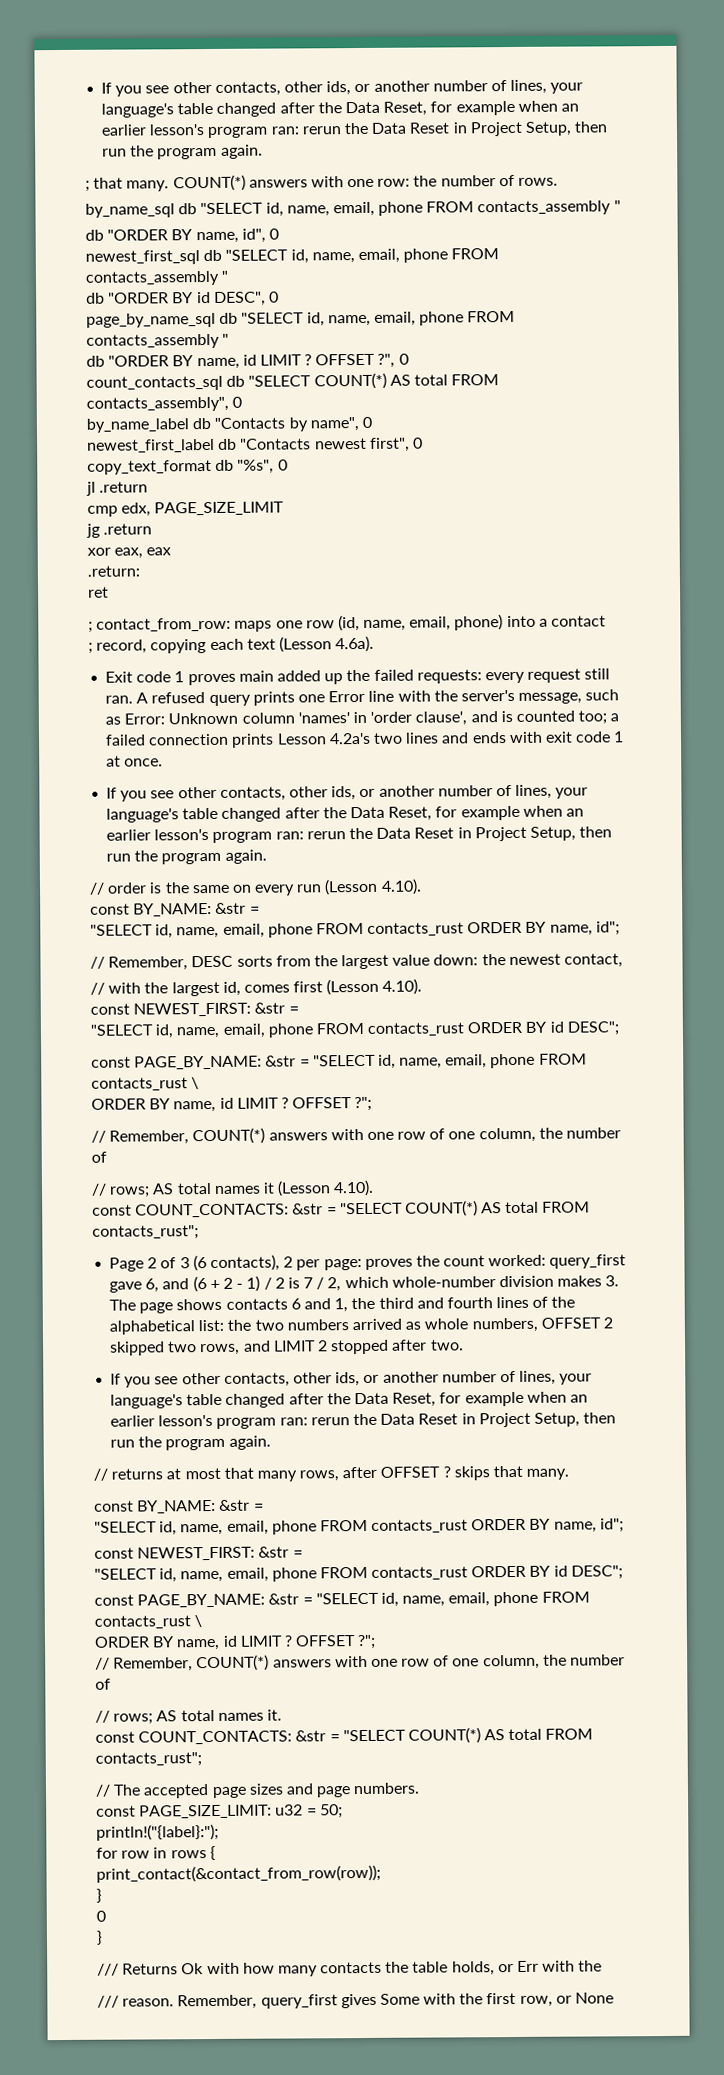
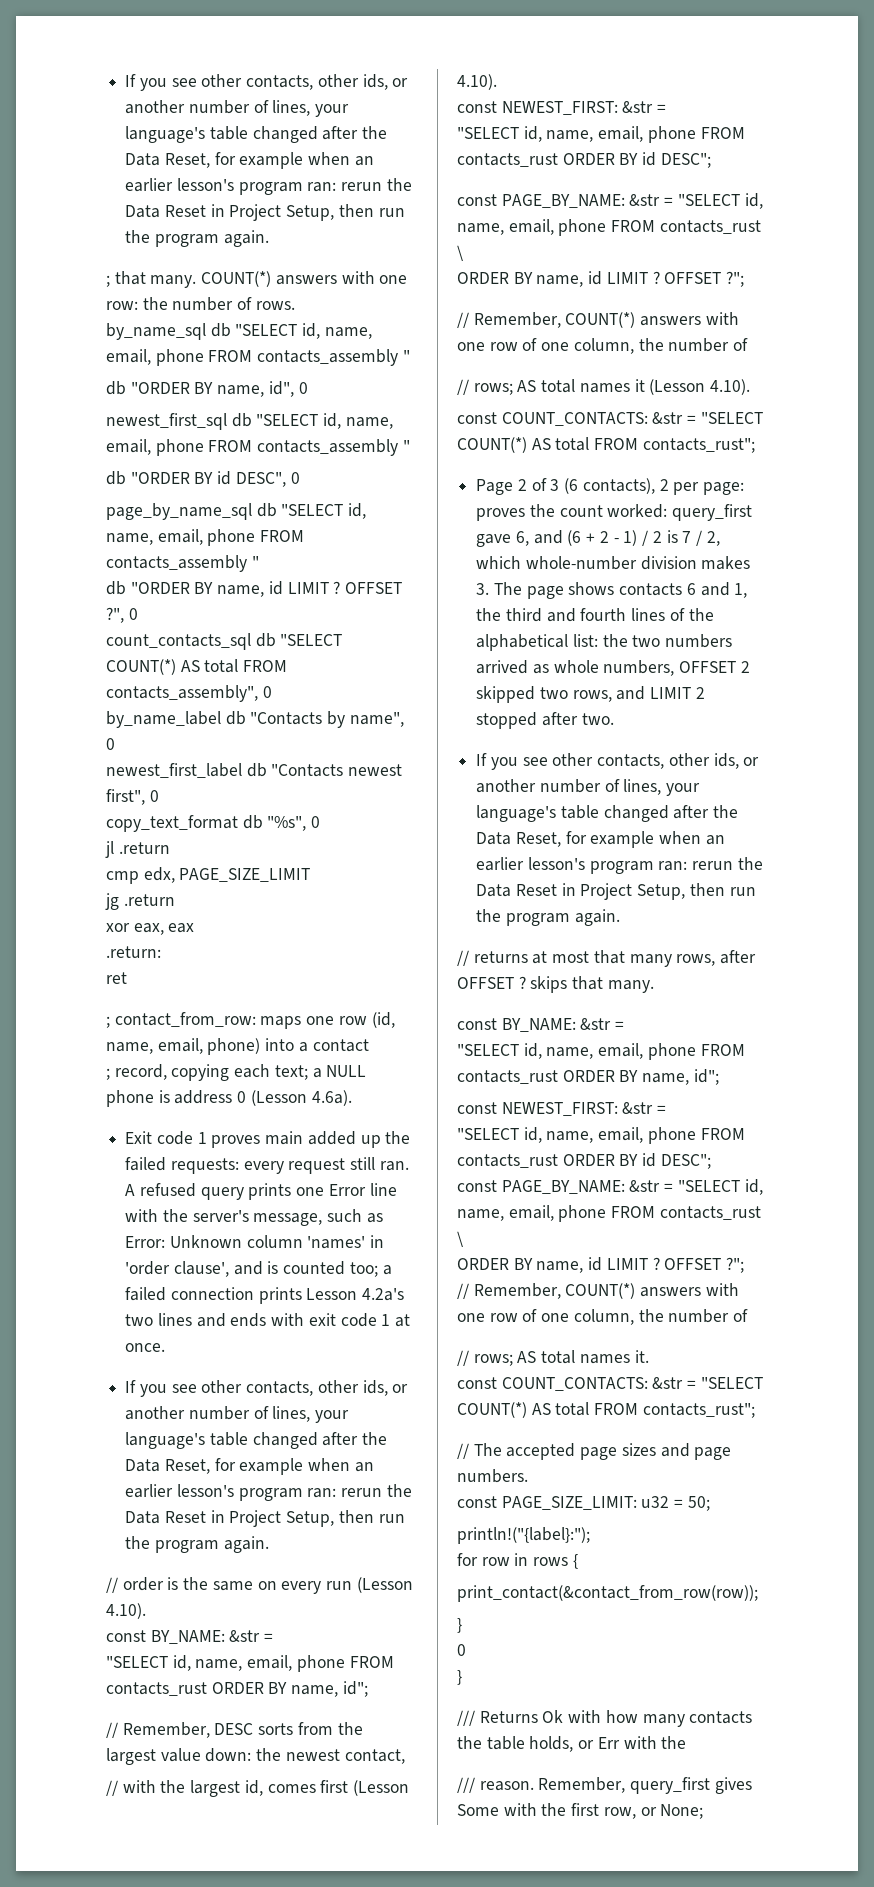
[246,638,276,650] text -> [274,1065,367,1080] [106,1090,247,1107] text; a NULL phone is address 0
[555,1992,615,2004] or None -> [640,1804,704,1819] or None;

